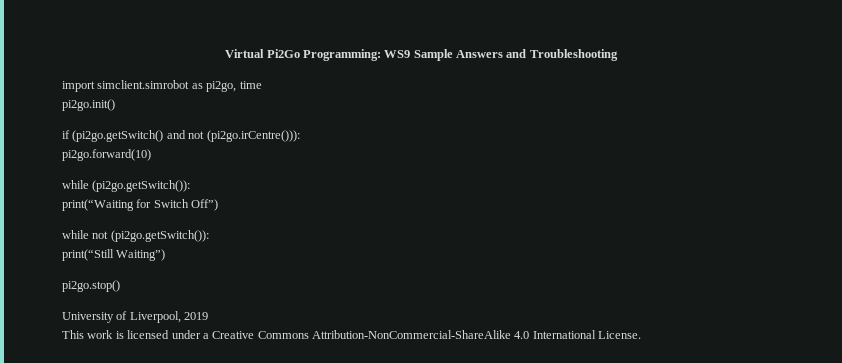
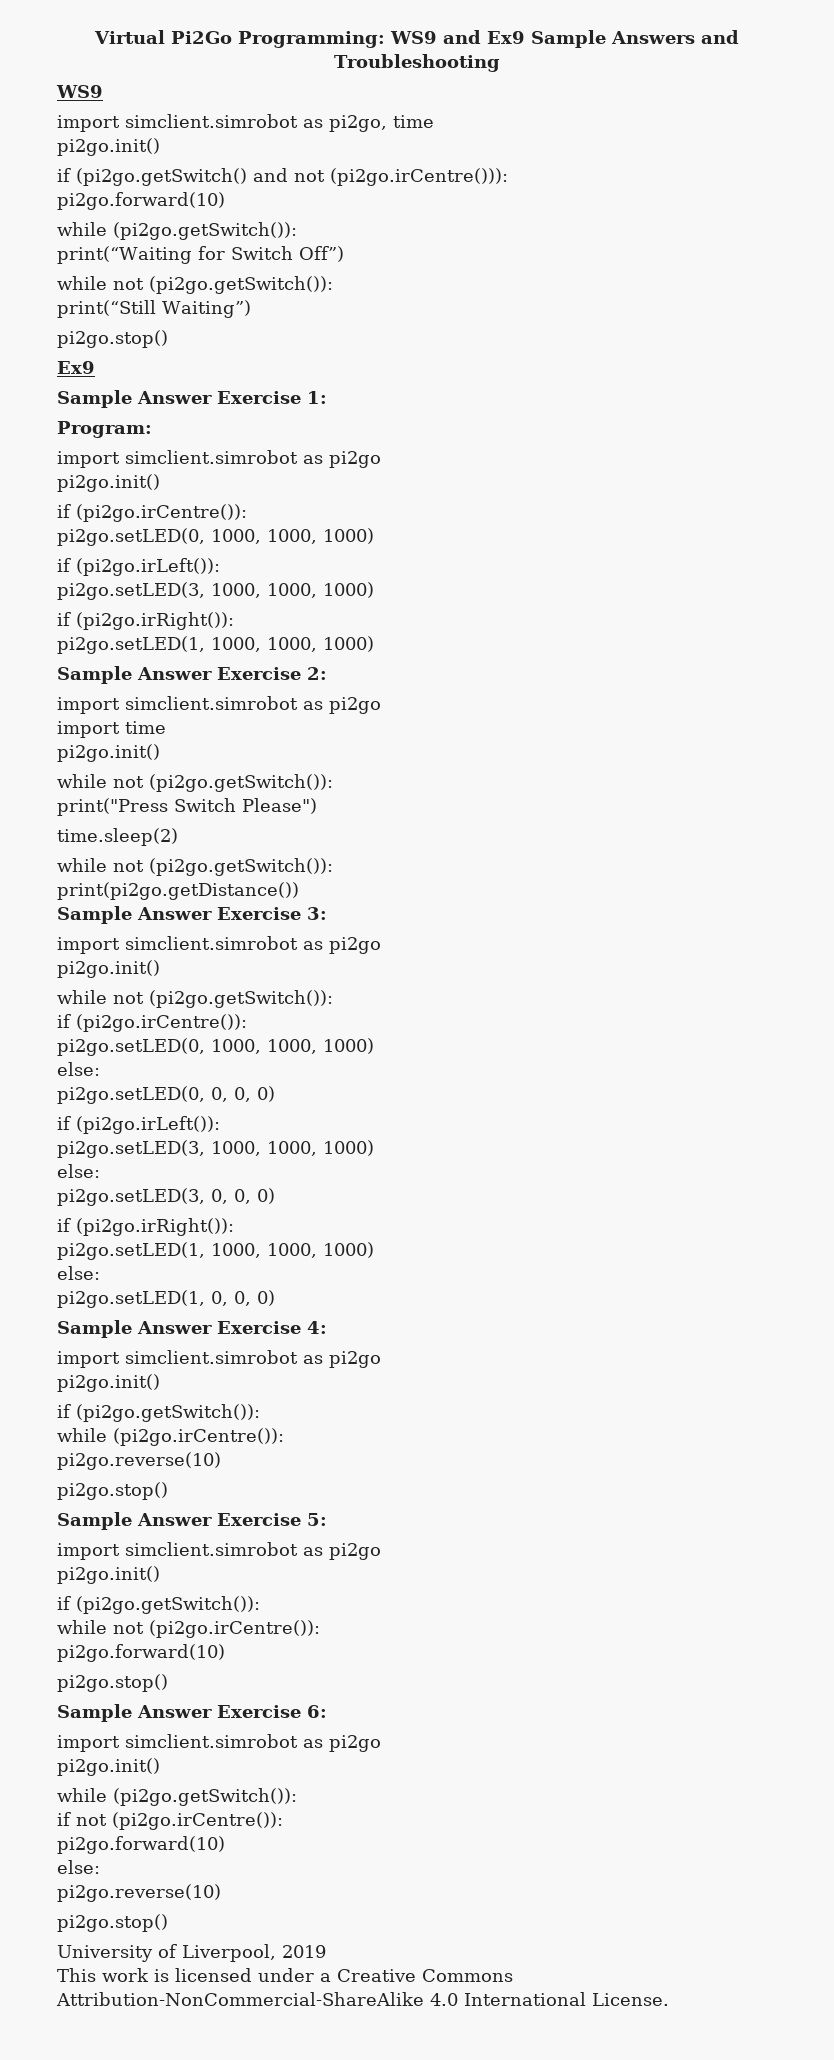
(411, 54) none -> [443,30,525,44] and Ex9
(618, 55) none -> [56,85,103,98] // WS9
(120, 286) none -> [57,361,95,374] [57,390,327,408] [57,421,152,438] [57,450,381,468] [57,474,160,492] [57,504,247,522] [57,528,374,546] [57,558,220,576] [57,582,374,600] [57,612,234,630] [57,636,374,654] [57,666,327,684] [57,696,381,714] [57,721,166,738] [57,744,160,762] [57,774,333,792] [57,798,317,816] [57,828,178,846] [57,858,333,876] [57,882,299,900] [57,906,327,924] [57,936,381,954] [57,960,160,978] [57,990,333,1008] [57,1014,247,1032] [57,1038,374,1056] [57,1062,100,1076] [57,1086,275,1104] [57,1116,220,1134] [57,1140,374,1158] [57,1164,100,1178] [57,1188,275,1206] [57,1218,234,1236] [57,1242,374,1260] [57,1266,100,1280] [57,1290,275,1308] [57,1320,327,1338] [57,1350,381,1368] [57,1374,160,1392] [57,1404,260,1422] [57,1428,284,1446] [57,1452,221,1470] [57,1482,168,1500] [57,1512,327,1530] [57,1542,381,1560] [57,1566,160,1584] [57,1596,260,1614] [57,1620,320,1638] [57,1644,225,1662] [57,1674,168,1692] [57,1704,327,1722] [57,1734,381,1752] [57,1758,160,1776] [57,1788,297,1806] [57,1812,283,1830] [57,1836,225,1854] [57,1860,100,1874] [57,1884,221,1902] [57,1914,168,1932] // Ex9 // Sample Answer Exercise 1: // Program: // import simclient.simrobot as pi2go // pi2go.init() // if (pi2go.irCentre()): // pi2go.setLED(0, 1000, 1000, 1000) // if (pi2go.irLeft()): // pi2go.setLED(3, 1000, 1000, 1000) // if (pi2go.irRight()): // pi2go.setLED(1, 1000, 1000, 1000) // Sample Answer Exercise 2: // import simclient.simrobot as pi2go // import time // pi2go.init() // while not (pi2go.getSwitch()): // print("Press Switch Please") // time.sleep(2) // while not (pi2go.getSwitch()): // print(pi2go.getDistance()) // Sample Answer Exercise 3: // import simclient.simrobot as pi2go // pi2go.init() // while not (pi2go.getSwitch()): // if (pi2go.irCentre()): // pi2go.setLED(0, 1000, 1000, 1000) // else: // pi2go.setLED(0, 0, 0, 0) // if (pi2go.irLeft()): // pi2go.setLED(3, 1000, 1000, 1000) // else: // pi2go.setLED(3, 0, 0, 0) // if (pi2go.irRight()): // pi2go.setLED(1, 1000, 1000, 1000) // else: // pi2go.setLED(1, 0, 0, 0) // Sample Answer Exercise 4: // import simclient.simrobot as pi2go // pi2go.init() // if (pi2go.getSwitch()): // while (pi2go.irCentre()): // pi2go.reverse(10) // pi2go.stop() // Sample Answer Exercise 5: // import simclient.simrobot as pi2go // pi2go.init() // if (pi2go.getSwitch()): // while not (pi2go.irCentre()): // pi2go.forward(10) // pi2go.stop() // Sample Answer Exercise 6: // import simclient.simrobot as pi2go // pi2go.init() // while (pi2go.getSwitch()): // if not (pi2go.irCentre()): // pi2go.forward(10) // else: // pi2go.reverse(10) // pi2go.stop()

